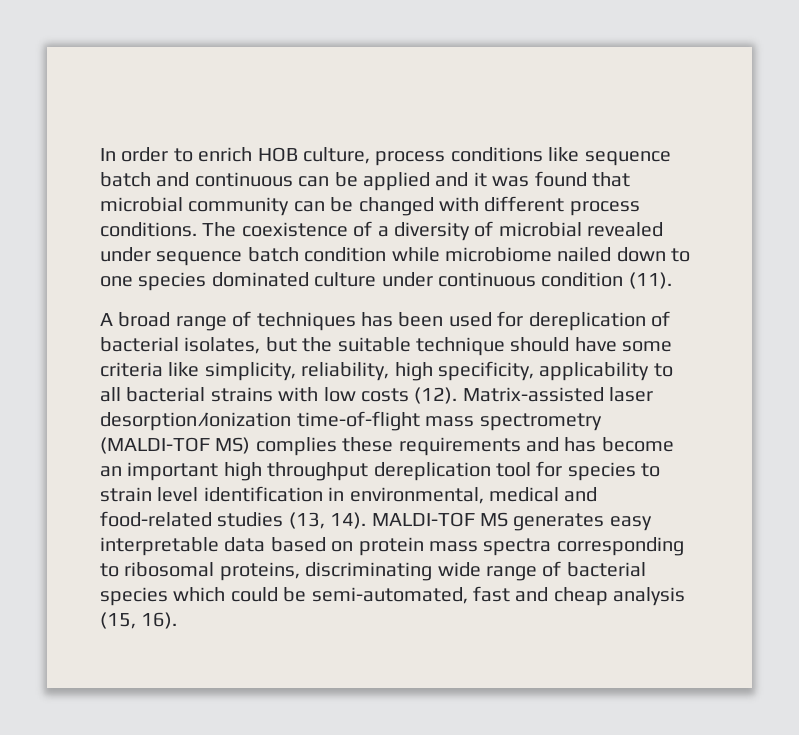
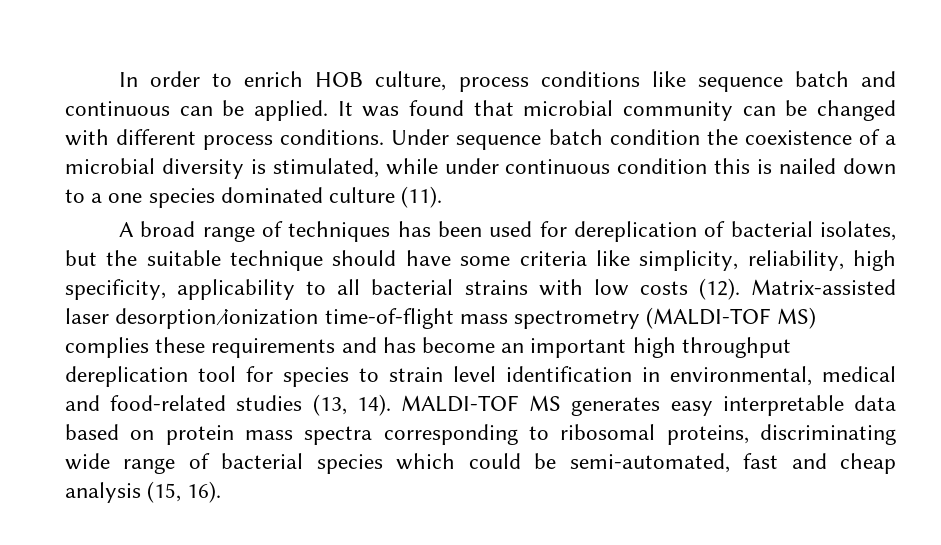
[363,172,487,191] applied and it -> [254,100,353,121] applied. It
[202,221,664,241] [100,247,552,266] The coexistence of a diversity of microbial revealed under sequence batch condition while microbiome -> [391,129,897,150] [65,158,773,179] Under sequence batch condition the coexistence of a microbial diversity is stimulated, while under continuous condition this is
(691, 255) none -> [91,193,103,203] a
[381,272,624,287] under continuous condition -> (396, 195) none

